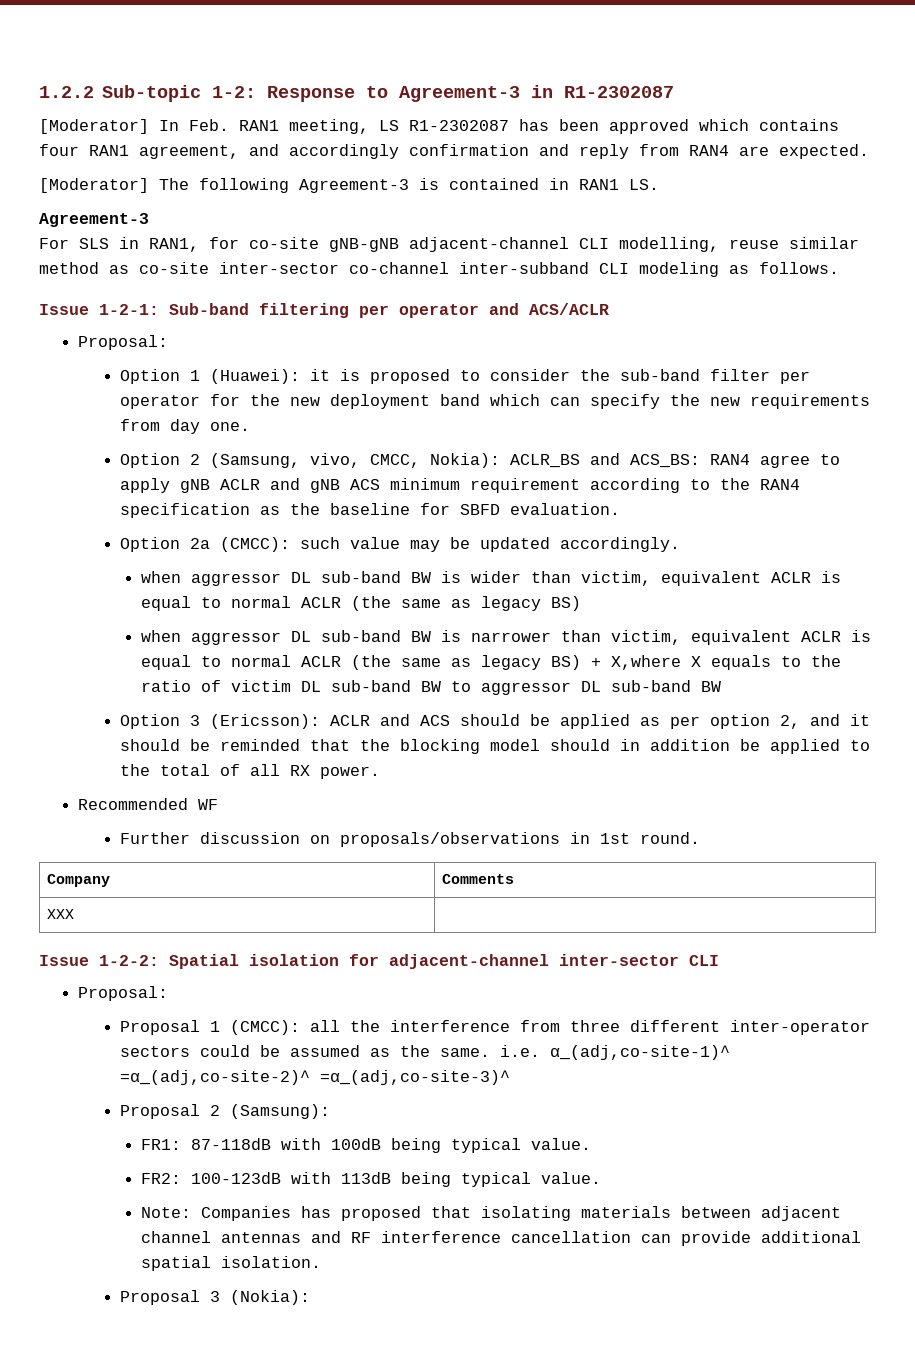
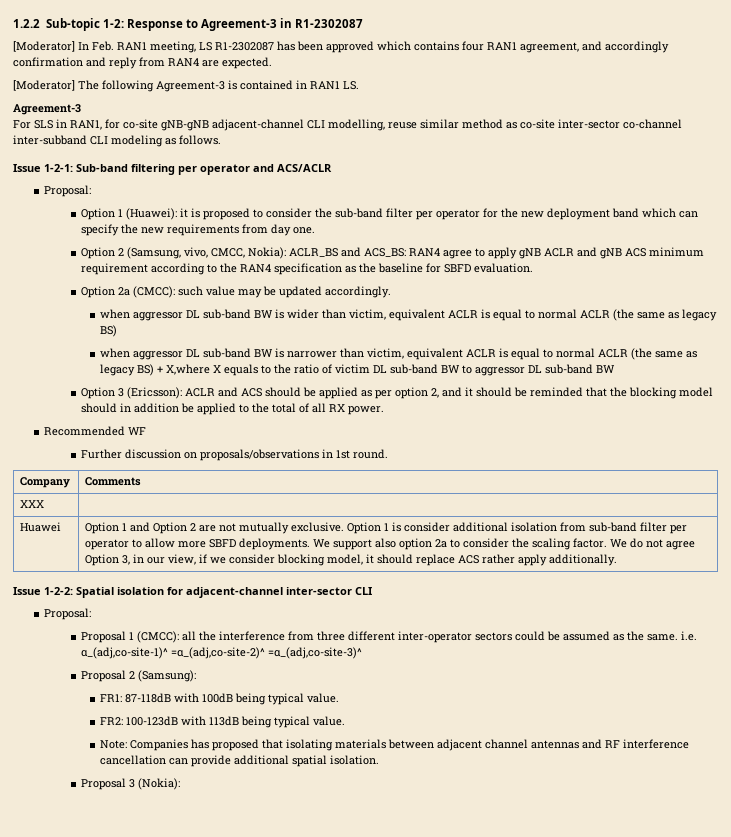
(74, 914) none -> [20,522,62,532] [85,522,688,534] [85,538,696,550] [85,554,618,566] // Huawei | Option 1 and Option 2 are not mutually exclusive. Option 1 is consider additional isolation from sub-band filter per operator to allow more SBFD deployments. We support also option 2a to consider the scaling factor. We do not agree Option 3, in our view, if we consider blocking model, it should replace ACS rather apply additionally.

